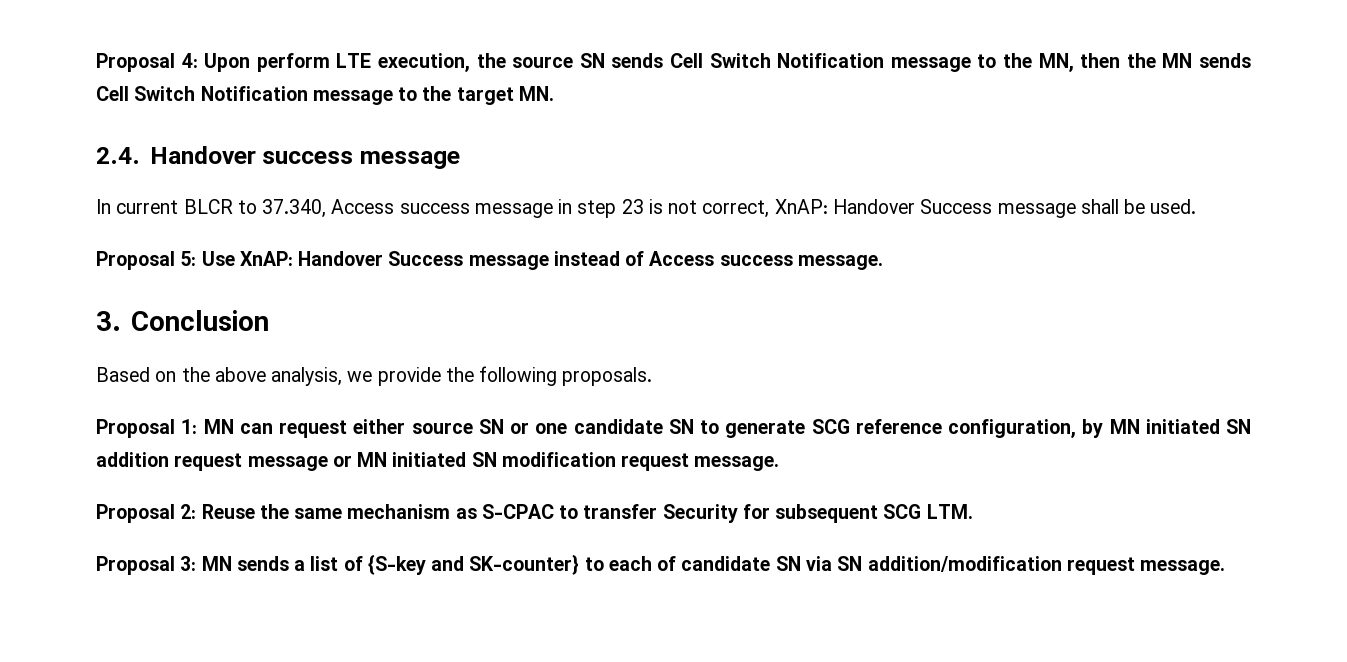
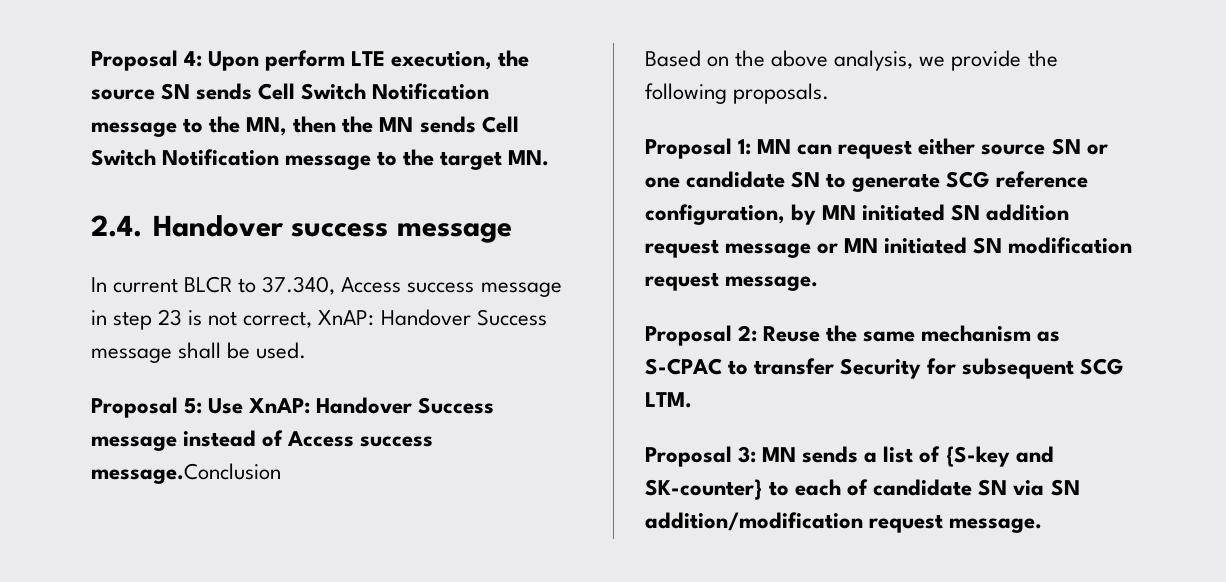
[797,255,883,270] [96,310,269,331] message. // 3. Conclusion -> [91,463,281,484] message.Conclusion

